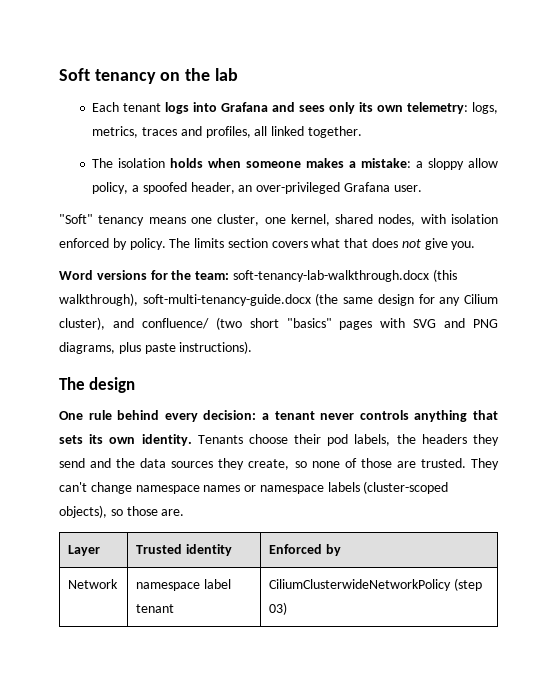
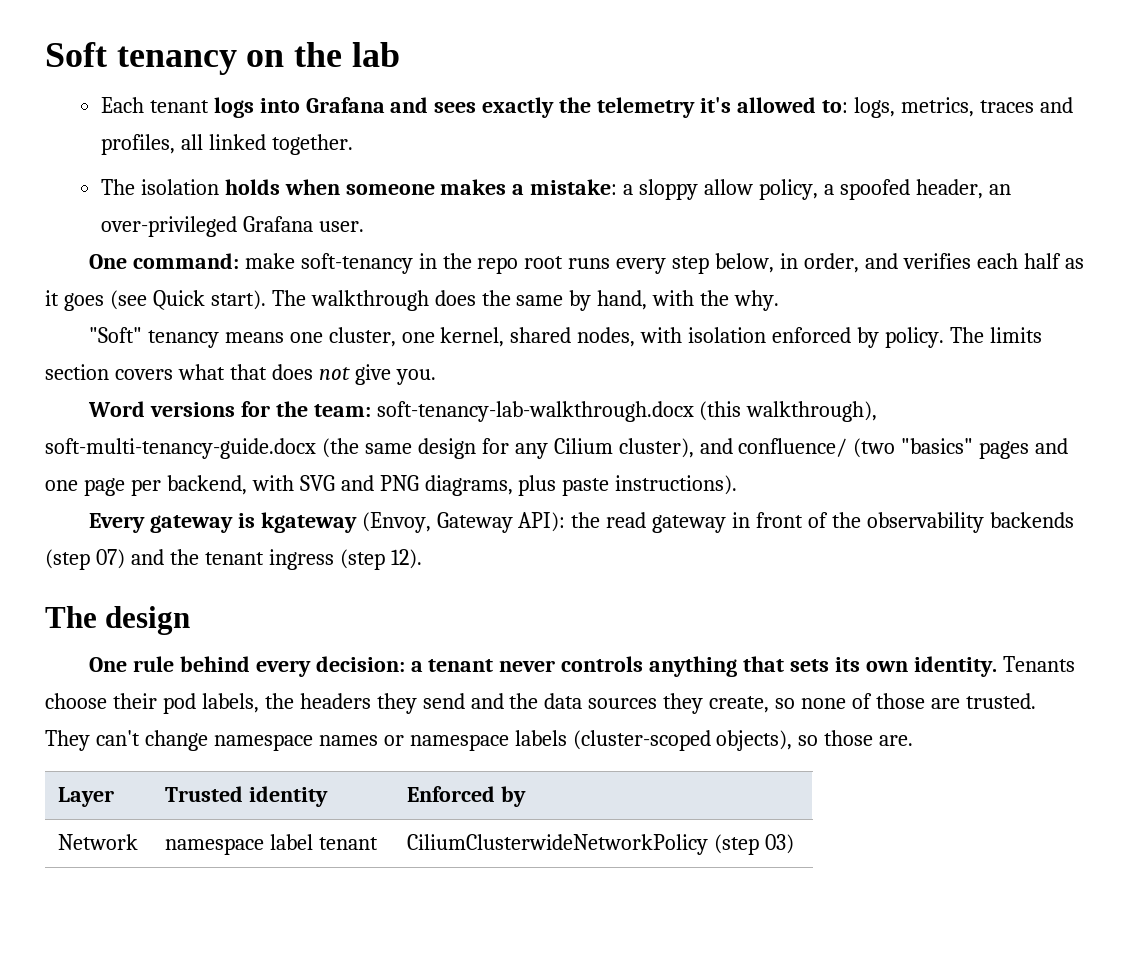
[329,102,469,114] only its own telemetry: -> [482,97,849,118] exactly the telemetry it's allowed to:
(422, 188) none -> [88,253,1084,274] [45,290,780,311] // One command: make soft-tenancy in the repo root runs every step below, in order, and verifies each half as it goes (see Quick start). The walkthrough does the same by hand, with the why.
[249,318,279,328] short -> (896, 448) none
(373, 325) none -> [1035,438,1069,454] [45,475,247,496] and one page per backend,
(253, 347) none -> [88,512,1074,533] [45,549,422,570] // Every gateway is kgateway (Envoy, Gateway API): the read gateway in front of the observability backends (step 07) and the tenant ingress (step 12).

